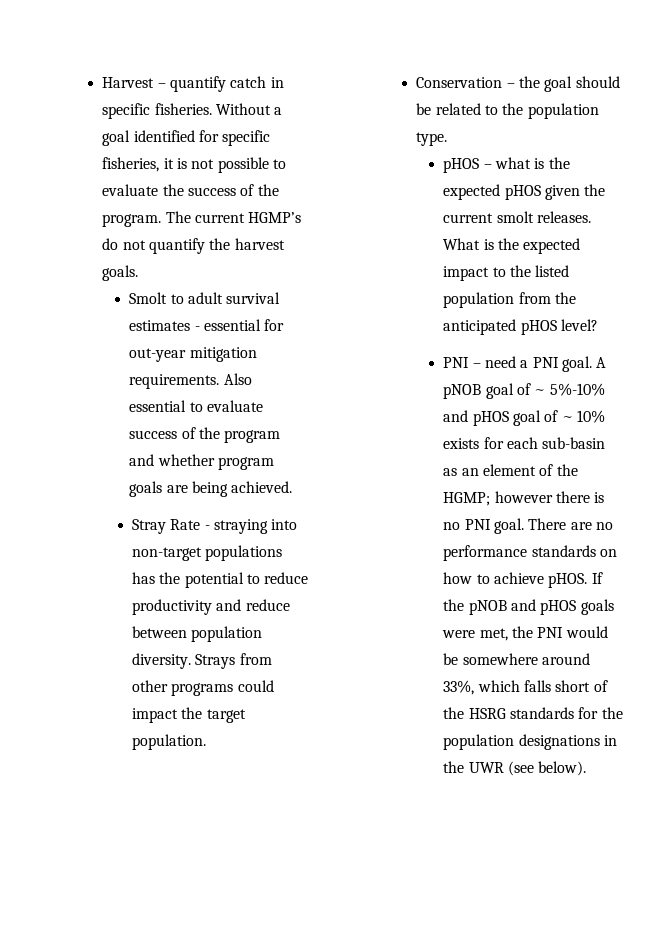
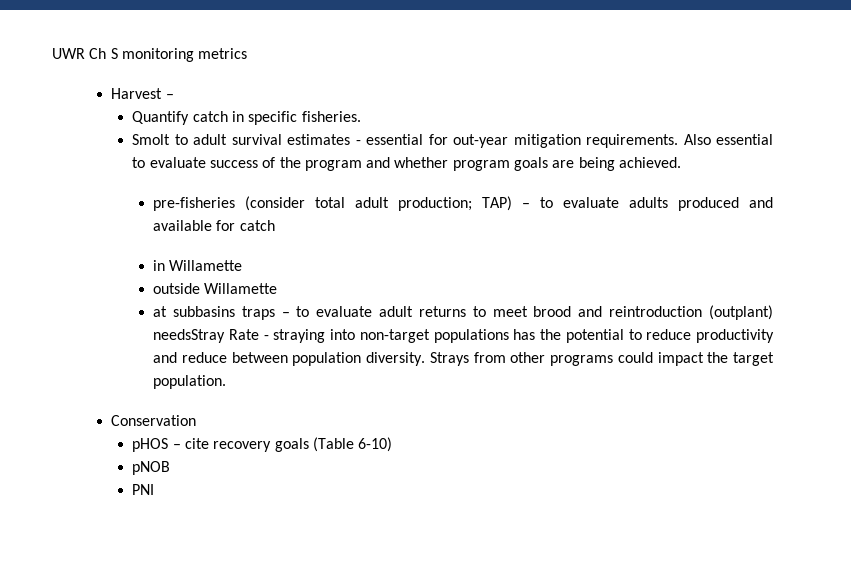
(102, 82) none -> [52,48,248,62] UWR Ch S monitoring metrics //
[170,76,227,92] quantify -> [132,111,190,125] // Quantify
[216,103,283,115] [102,130,271,146] [102,157,287,173] [102,184,279,196] [102,211,302,227] [102,238,285,254] [102,265,139,281] Without a goal identified for specific fisheries, it is not possible to evaluate the success of the program. The current HGMP’s do not quantify the harvest goals. -> (361, 116) none
[132,519,166,534] Stray -> [153,196,773,211] [153,220,275,231] [153,260,243,271] [153,283,278,294] [153,305,773,320] [153,329,226,343] pre-fisheries (consider total adult production; TAP) – to evaluate adults produced and available for catch // in Willamette // outside Willamette // at subbasins traps – to evaluate adult returns to meet brood and reintroduction (outplant) needsStray
[506,76,620,92] [416,103,599,119] [416,132,448,146] [443,157,570,173] [443,184,606,200] [443,211,592,223] [443,238,581,254] [443,265,570,281] [443,292,577,308] [443,319,599,335] [443,356,607,372] [443,383,605,399] [443,410,606,426] [443,437,606,449] [443,464,578,476] [443,491,605,506] [443,518,614,534] [443,545,618,561] [443,572,603,588] [443,599,614,615] [442,626,608,641] [443,653,591,665] [443,680,608,695] [443,707,623,719] [443,734,618,750] [443,761,587,776] – the goal should be related to the population type. // pHOS – what is the expected pHOS given the current smolt releases. What is the expected impact to the listed population from the anticipated pHOS level? // PNI – need a PNI goal. A pNOB goal of ~ 5%-10% and pHOS goal of ~ 10% exists for each sub-basin as an element of the HGMP; however there is no PNI goal. There are no performance standards on how to achieve pHOS. If the pNOB and pHOS goals were met, the PNI would be somewhere around 33%, which falls short of the HSRG standards for the population designations in the UWR (see below). -> [132,437,393,452] [132,461,171,475] [132,484,155,495] // pHOS – cite recovery goals (Table 6-10) // pNOB // PNI

